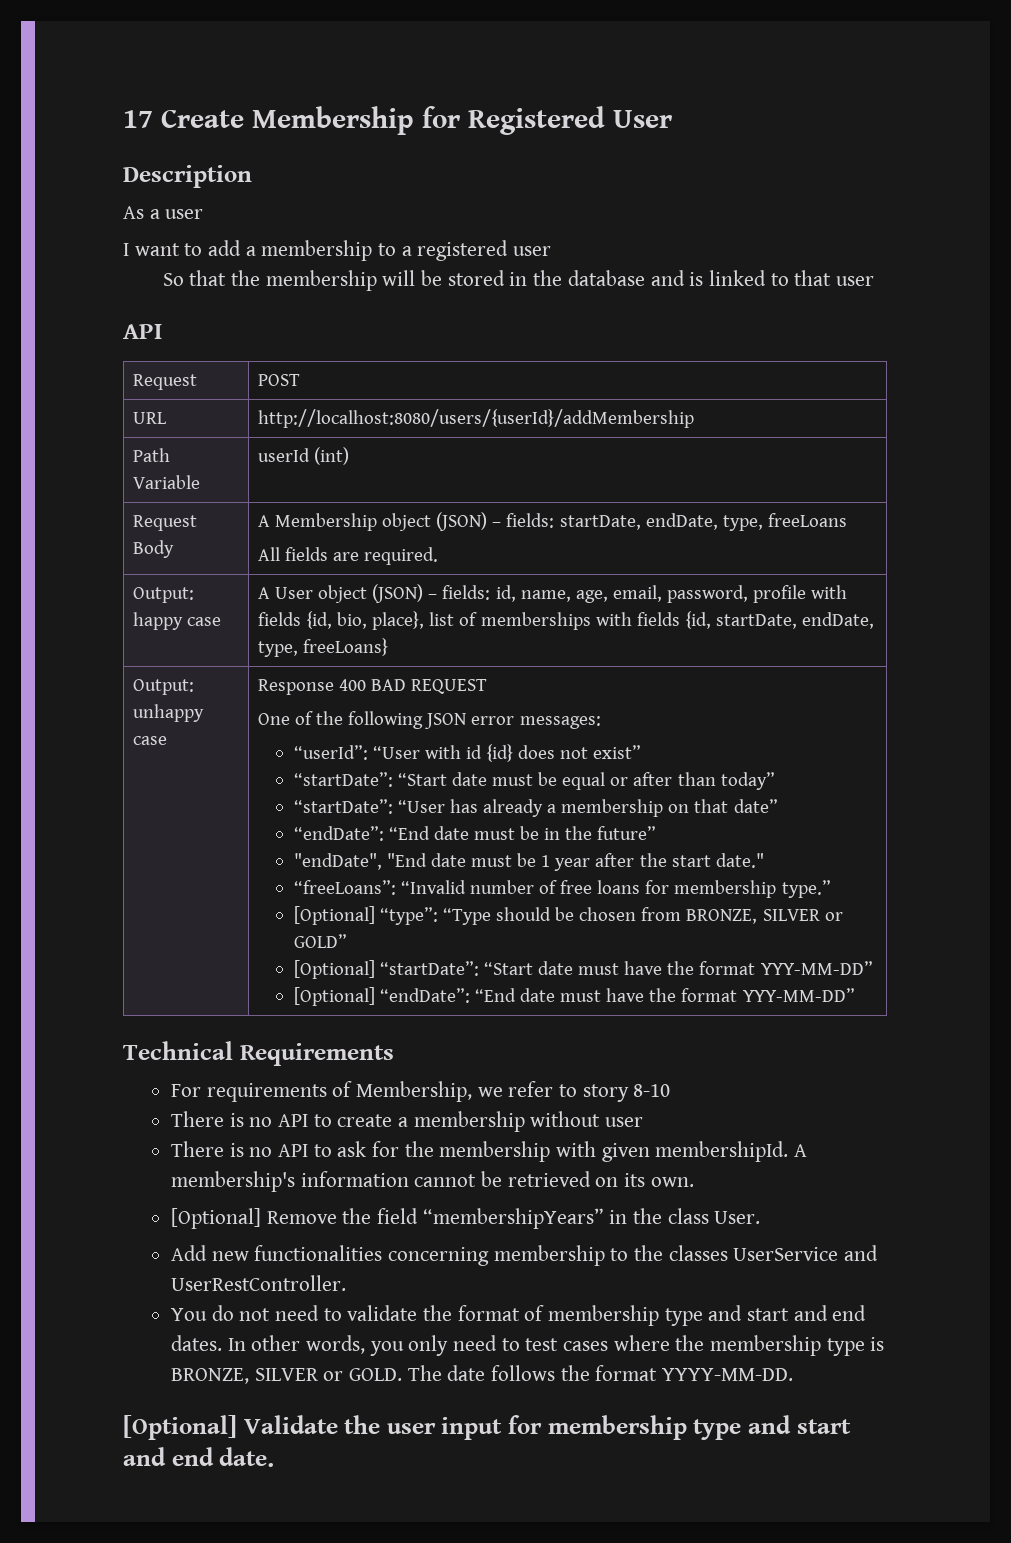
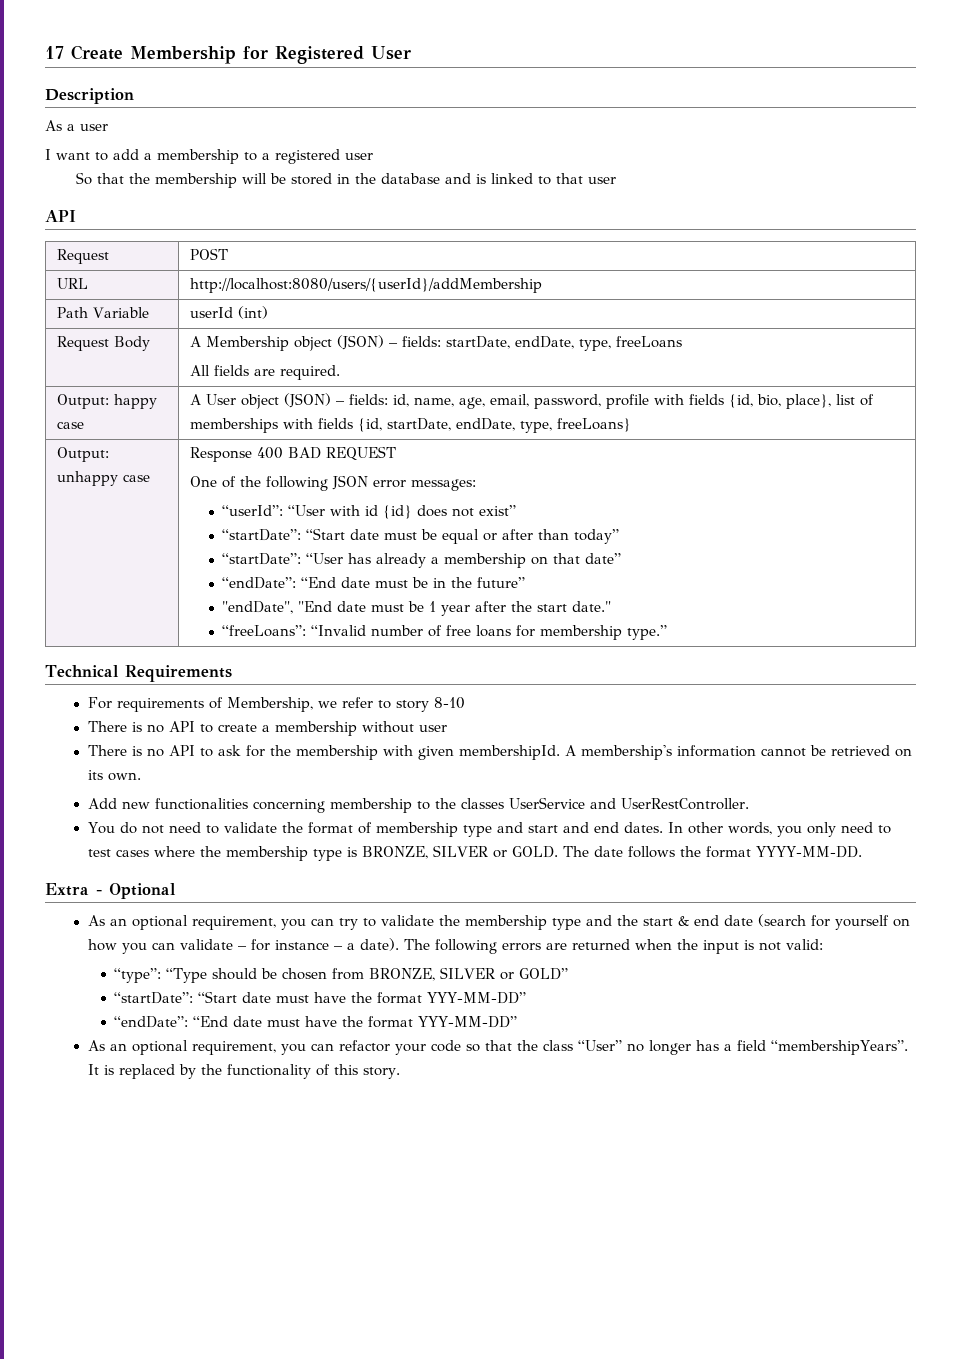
[293,906,843,925] [293,934,347,948] [293,960,873,979] [293,987,855,1006] // [Optional] “type”: “Type should be chosen from BRONZE, SILVER or GOLD” // [Optional] “startDate”: “Start date must have the format YYY-MM-DD” // [Optional] “endDate”: “End date must have the format YYY-MM-DD” -> (668, 632) none
[170,1208,761,1229] // [Optional] Remove the field “membershipYears” in the class User. -> (141, 776) none
[123,1415,851,1440] [123,1447,275,1467] [Optional] Validate the user input for membership type and start and end date. -> [45,883,176,899] [87,914,910,930] [87,938,823,954] [114,967,569,983] [114,991,527,1004] [114,1016,518,1028] [87,1040,908,1055] [87,1064,400,1079] Extra - Optional // As an optional requirement, you can try to validate the membership type and the start & end date (search for yourself on how you can validate – for instance – a date). The following errors are returned when the input is not valid: // “type”: “Type should be chosen from BRONZE, SILVER or GOLD” // “startDate”: “Start date must have the format YYY-MM-DD” // “endDate”: “End date must have the format YYY-MM-DD” // As an optional requirement, you can refactor your code so that the class “User” no longer has a field “membershipYears”. It is replaced by the functionality of this story.

